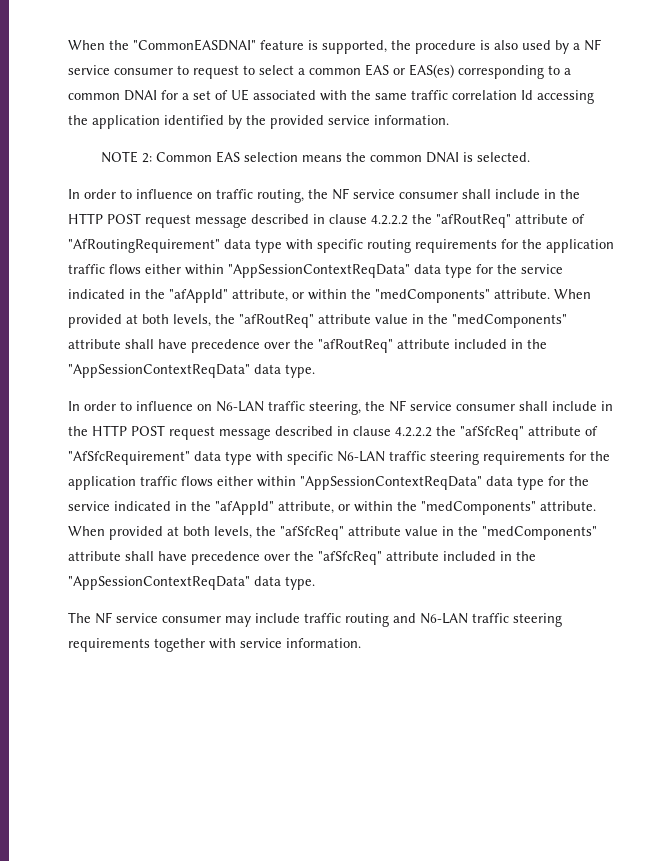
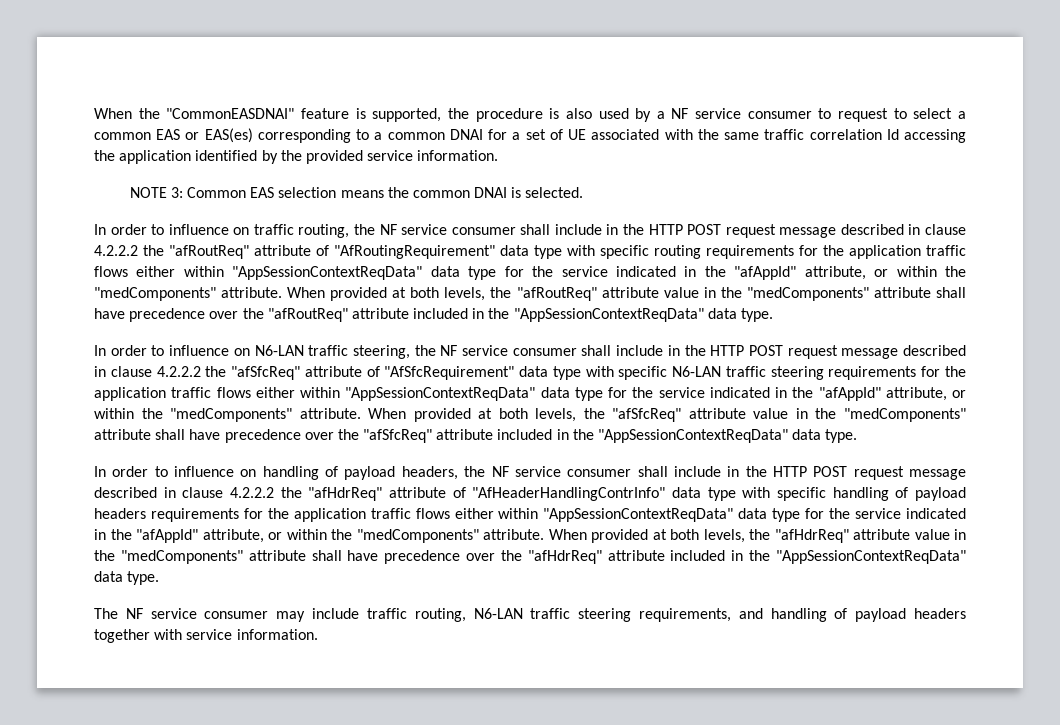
[141,153,152,163] 2: -> [170,187,183,198] 3:
(315, 583) none -> [94,466,967,480] [94,487,966,501] [94,508,966,522] [94,529,966,543] [94,550,966,564] [94,571,160,585] // In order to influence on handling of payload headers, the NF service consumer shall include in the HTTP POST request message described in clause 4.2.2.2 the "afHdrReq" attribute of "AfHeaderHandlingContrInfo" data type with specific handling of payload headers requirements for the application traffic flows either within "AppSessionContextReqData" data type for the service indicated in the "afAppId" attribute, or within the "medComponents" attribute. When provided at both levels, the "afHdrReq" attribute value in the "medComponents" attribute shall have precedence over the "afHdrReq" attribute included in the "AppSessionContextReqData" data type.
[345,613,562,627] [68,638,150,652] routing and N6-LAN traffic steering requirements -> [414,608,966,622] routing, N6-LAN traffic steering requirements, and handling of payload headers

